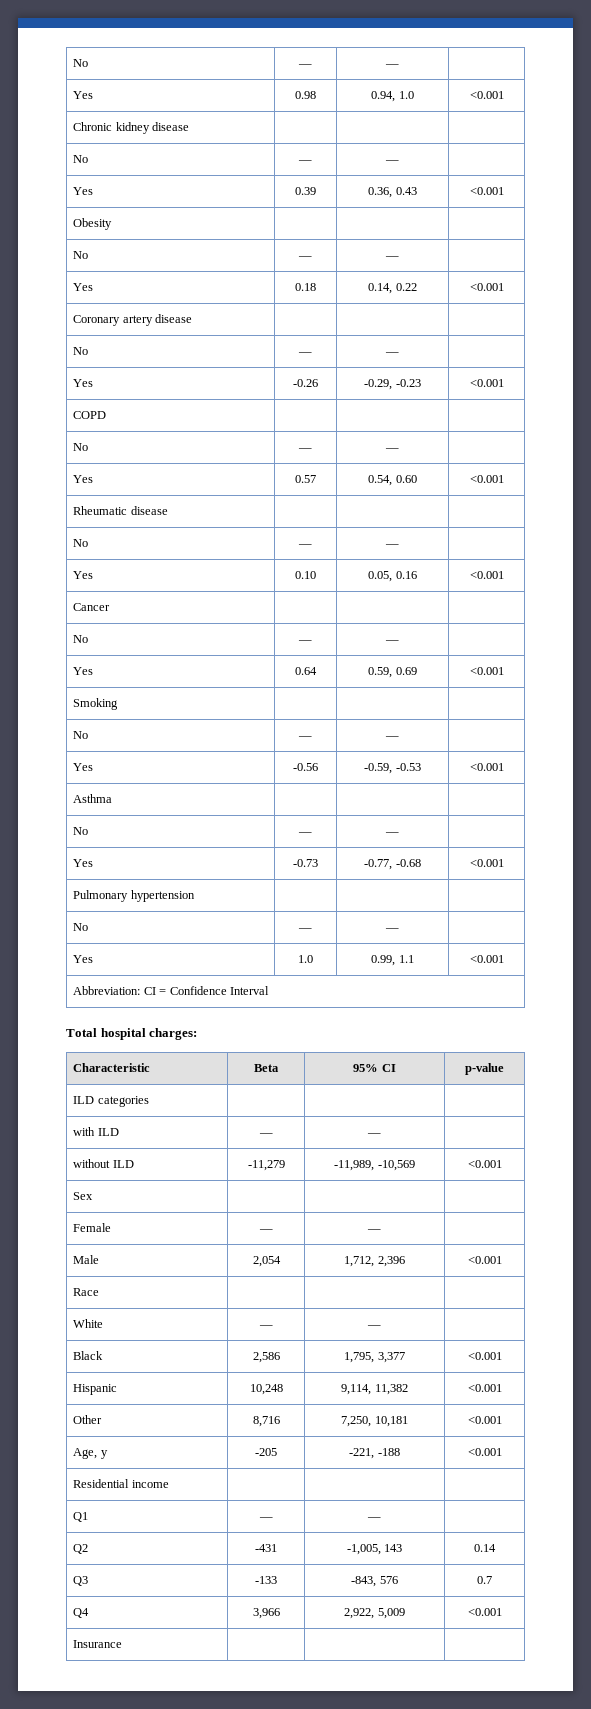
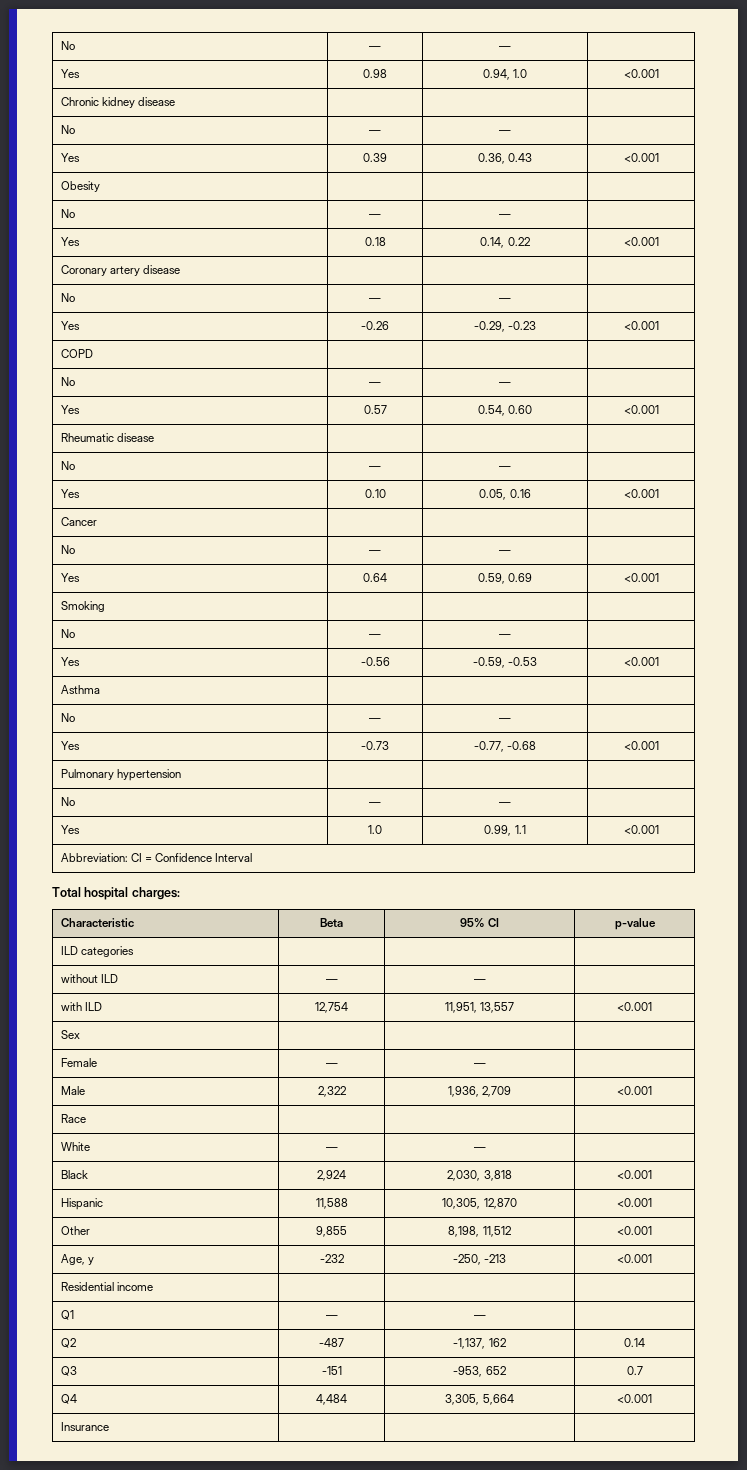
[73,1127,96,1136] with -> [60,974,98,983] without
[73,1159,134,1168] [247,1160,285,1171] [334,1160,415,1171] without ILD | -11,279 | -11,989, -10,569 -> [60,1002,103,1011] [315,1002,348,1013] [444,1002,515,1013] with ILD | 12,754 | 11,951, 13,557
[252,1256,281,1267] [344,1256,405,1267] 2,054 | 1,712, 2,396 -> [317,1086,346,1097] [447,1086,512,1097] 2,322 | 1,936, 2,709
[252,1352,280,1363] [344,1352,405,1363] 2,586 | 1,795, 3,377 -> [317,1170,346,1181] [447,1170,512,1181] 2,924 | 2,030, 3,818
[249,1384,283,1395] [341,1384,408,1395] 10,248 | 9,114, 11,382 -> [315,1198,348,1209] [442,1198,517,1209] 11,588 | 10,305, 12,870
[252,1416,280,1427] [341,1416,408,1427] 8,716 | 7,250, 10,181 -> [316,1226,347,1237] [448,1226,511,1237] 9,855 | 8,198, 11,512
[255,1448,277,1456] [349,1448,400,1459] -205 | -221, -188 -> [319,1254,344,1263] [452,1254,507,1265] -232 | -250, -213
[255,1544,277,1552] [346,1544,403,1555] -431 | -1,005, 143 -> [319,1338,344,1347] [453,1338,506,1349] -487 | -1,137, 162
[255,1576,277,1584] [351,1576,398,1587] -133 | -843, 576 -> [321,1366,342,1375] [453,1366,506,1377] -151 | -953, 652
[252,1608,280,1619] [344,1608,405,1619] 3,966 | 2,922, 5,009 -> [316,1394,347,1405] [445,1394,514,1405] 4,484 | 3,305, 5,664

